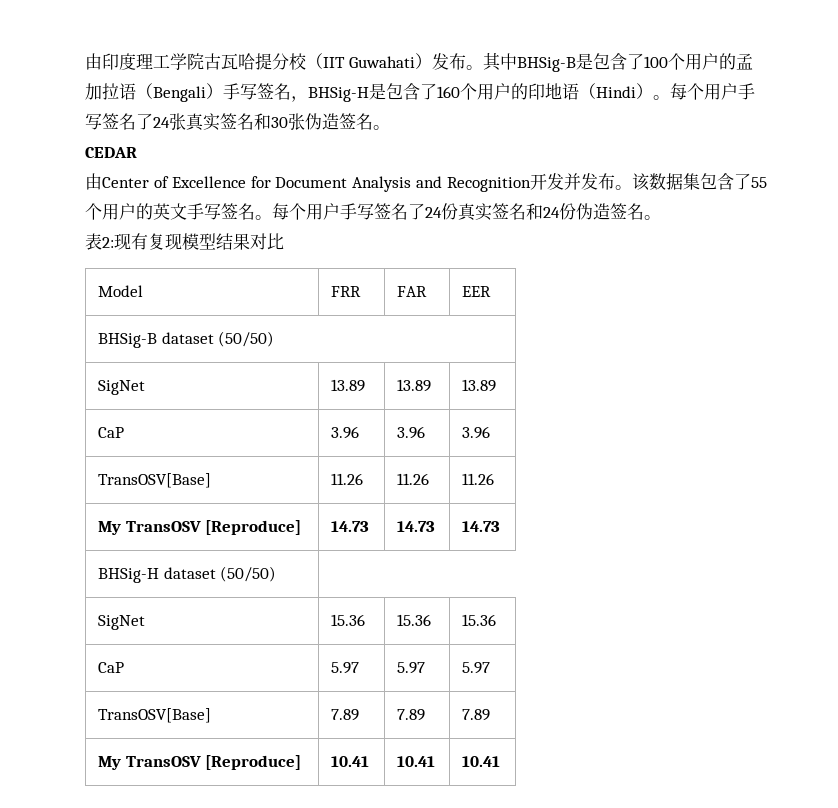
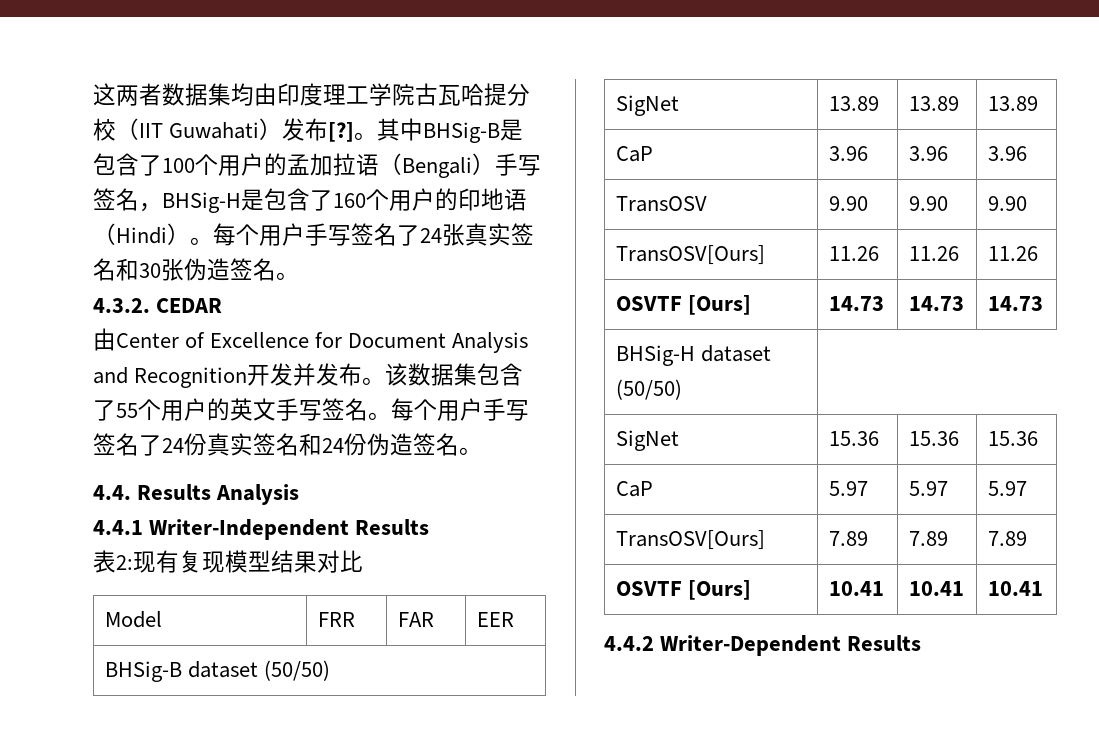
(85, 61) none -> [93,83,254,106] 这两者数据集均
(466, 61) none -> [328,122,355,142] [?]
(390, 127) none -> [93,298,150,313] 4.3.2.
(661, 217) none -> [93,484,300,505] [93,519,430,540] // 4.4. Results Analysis // 4.4.1 Writer-Independent Results
[98,473,212,488] TransOSV[Base] -> [615,196,707,212] [828,196,868,211] [908,196,948,211] [987,196,1027,211] [615,245,765,265] TransOSV | 9.90 | 9.90 | 9.90 // TransOSV[Ours]
[98,520,302,535] My TransOSV [Reproduce] -> [615,295,751,315] OSVTF [Ours]
[98,708,212,723] TransOSV[Base] -> [615,530,765,550] TransOSV[Ours]
[98,755,302,770] My TransOSV [Reproduce] -> [615,580,751,600] OSVTF [Ours]
(501, 761) none -> [604,635,922,656] // 4.4.2 Writer-Dependent Results

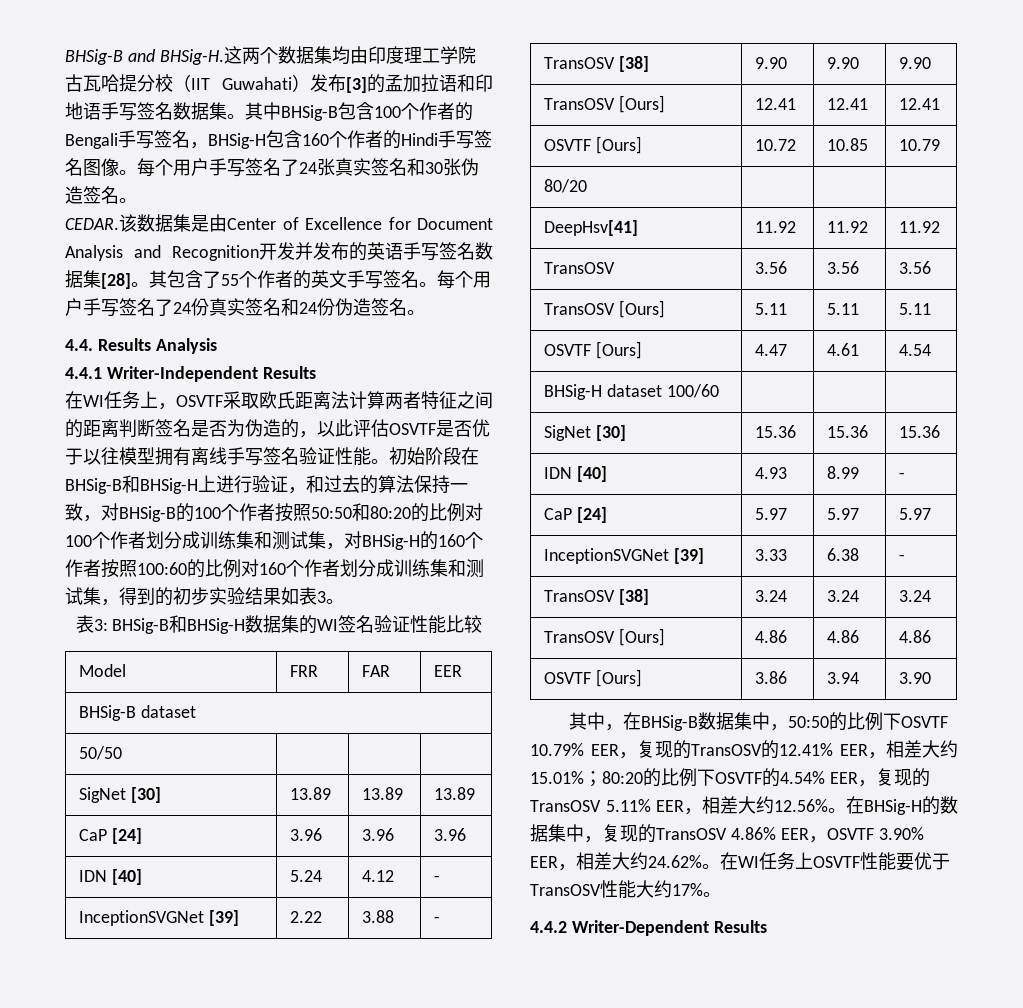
[93,83,162,106] 这两者 -> [65,46,278,65] BHSig-B and BHSig-H.这两个
[328,118,524,143] [93,153,541,178] [93,188,527,213] [93,223,190,245] [?]。其中BHSig-B是包含了100个用户的孟加拉语（Bengali）手写签名，BHSig-H是包含了160个用户的印地语（Hindi） -> [346,74,493,93] [65,102,473,121] [65,130,492,149] [65,158,119,176] [3]的孟加拉语和印地语手写签名数据集。其中BHSig-B包含100个作者的Bengali手写签名，BHSig-H包含160个作者的Hindi手写签名图像
[93,298,223,313] 4.3.2. CEDAR // -> [65,214,209,232] CEDAR.该数据集是
[362,363,478,386] 。该数据集 -> [349,242,493,261] [65,270,167,289] 的英语手写签名数据集[28]。其
[161,398,207,421] 用户 -> [257,270,293,288] 作者
[93,550,363,573] 表2:现有复现模型结果对比 -> [65,391,493,410] [65,419,490,438] [65,447,479,466] [65,475,468,494] [65,503,483,522] [65,531,483,550] [65,559,484,578] [65,587,344,606] [75,615,483,634] 在WI任务上，OSVTF采取欧氏距离法计算两者特征之间的距离判断签名是否为伪造的，以此评估OSVTF是否优于以往模型拥有离线手写签名验证性能。初始阶段在BHSig-B和BHSig-H上进行验证，和过去的算法保持一致，对BHSig-B的100个作者按照50:50和80:20的比例对100个作者划分成训练集和测试集，对BHSig-H的160个作者按照100:60的比例对160个作者划分成训练集和测试集，得到的初步实验结果如表3。 // 表3: BHSig-B和BHSig-H数据集的WI签名验证性能比较
[263,660,330,681] [615,95,679,116] (50/50) // SigNet -> [79,746,123,760] [79,787,162,803] // 50/50 | | | // SigNet [30]
(653, 154) none -> [112,828,143,844] [24]
[615,196,707,212] // TransOSV -> [79,869,143,885] [290,870,323,882] [362,870,395,882] [434,875,441,882] [79,910,240,926] [290,911,323,923] [362,910,395,923] [434,916,441,923] [544,56,650,72] // IDN [40] | 5.24 | 4.12 | - // InceptionSVGNet [39] | 2.22 | 3.88 | - // TransOSV [38]
[615,245,765,265] [828,246,879,261] [908,246,959,261] [987,246,1038,261] [615,295,751,315] [828,296,884,311] [908,296,964,311] [987,296,1043,311] TransOSV[Ours] | 11.26 | 11.26 | 11.26 // OSVTF [Ours] | 14.73 | 14.73 | 14.73 -> [544,95,666,113] [755,98,797,110] [827,98,869,110] [899,98,941,110] [544,136,643,154] [755,139,797,151] [827,138,869,151] [899,139,941,151] [544,179,588,193] [544,220,639,236] [755,221,797,233] [827,221,869,233] [899,221,941,233] [544,262,616,274] [755,261,788,274] [827,261,860,274] [899,261,932,274] [544,300,666,318] [755,303,788,315] [827,303,860,315] [899,303,932,315] [544,341,643,359] [755,344,788,356] [827,343,860,356] [899,344,932,356] TransOSV [Ours] | 12.41 | 12.41 | 12.41 // OSVTF [Ours] | 10.72 | 10.85 | 10.79 // 80/20 | | | // DeepHsv[41] | 11.92 | 11.92 | 11.92 // TransOSV | 3.56 | 3.56 | 3.56 // TransOSV [Ours] | 5.11 | 5.11 | 5.11 // OSVTF [Ours] | 4.47 | 4.61 | 4.54
[615,379,682,400] [615,430,679,451] (50/50) // SigNet -> [667,384,720,398] [544,425,627,441] 100/60 | | | // SigNet [30]
[615,481,653,497] // CaP -> [544,466,608,482] [755,467,788,479] [827,466,860,479] [899,472,906,479] [544,507,608,523] // IDN [40] | 4.93 | 8.99 | - // CaP [24]
[615,530,765,550] [828,531,868,546] [908,531,948,546] [987,531,1027,546] [615,580,751,600] [828,581,884,596] [908,581,964,596] [987,581,1043,596] TransOSV[Ours] | 7.89 | 7.89 | 7.89 // OSVTF [Ours] | 10.41 | 10.41 | 10.41 -> [544,548,705,564] [755,549,788,561] [827,548,860,561] [899,554,906,561] [544,589,650,605] [755,590,788,602] [827,590,860,602] [899,590,932,602] [544,628,666,646] [755,630,788,643] [827,630,860,643] [899,630,932,643] [544,669,643,687] [755,671,788,684] [827,672,860,684] [899,672,932,684] [568,712,948,731] [530,740,958,759] [530,768,930,787] [530,796,958,815] [530,824,924,843] [530,852,950,871] [530,880,721,899] InceptionSVGNet [39] | 3.33 | 6.38 | - // TransOSV [38] | 3.24 | 3.24 | 3.24 // TransOSV [Ours] | 4.86 | 4.86 | 4.86 // OSVTF [Ours] | 3.86 | 3.94 | 3.90 // 其中，在BHSig-B数据集中，50:50的比例下OSVTF 10.79% EER，复现的TransOSV的12.41% EER，相差大约15.01%；80:20的比例下OSVTF的4.54% EER，复现的TransOSV 5.11% EER，相差大约12.56%。在BHSig-H的数据集中，复现的TransOSV 4.86% EER，OSVTF 3.90% EER，相差大约24.62%。在WI任务上OSVTF性能要优于TransOSV性能大约17%。

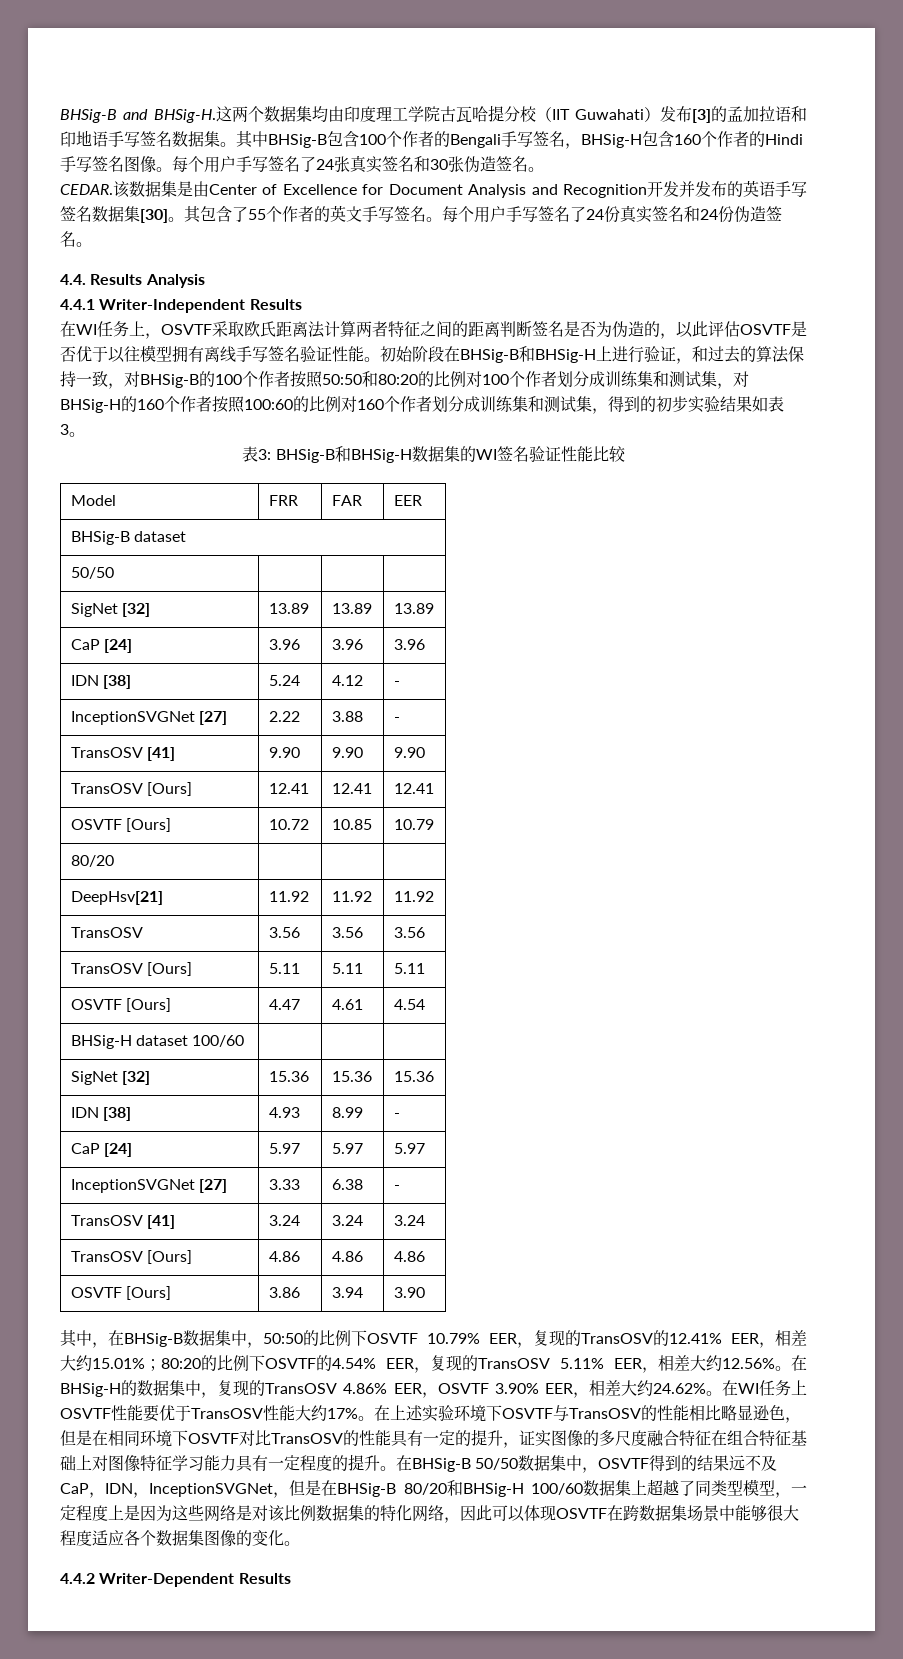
[101,273,131,289] [28] -> [140,209,168,223] [30]
[131,787,162,803] [30] -> [122,603,151,617] [32]
[112,869,143,885] [40] -> [103,675,132,689] [38]
[209,910,240,926] [39] -> [199,711,228,725] [27]
[619,56,650,72] [38] -> [147,747,176,761] [41]
[544,220,639,236] DeepHsv[41] -> [70,891,163,905] DeepHsv[21]
[596,425,627,441] [30] -> [122,1071,151,1085] [32]
[577,466,608,482] [40] -> [103,1107,132,1121] [38]
[674,548,705,564] [39] -> [199,1179,228,1193] [27]
[619,589,650,605] [38] -> [147,1215,176,1229] [41]
(721, 894) none -> [374,1405,801,1423] [60,1429,807,1448] [60,1454,778,1473] [60,1479,807,1498] [60,1505,799,1523] [60,1530,300,1547] 在上述实验环境下OSVTF与TransOSV的性能相比略显逊色，但是在相同环境下OSVTF对比TransOSV的性能具有一定的提升，证实图像的多尺度融合特征在组合特征基础上对图像特征学习能力具有一定程度的提升。在BHSig-B 50/50数据集中，OSVTF得到的结果远不及CaP，IDN，InceptionSVGNet，但是在BHSig-B 80/20和BHSig-H 100/60数据集上超越了同类型模型，一定程度上是因为这些网络是对该比例数据集的特化网络，因此可以体现OSVTF在跨数据集场景中能够很大程度适应各个数据集图像的变化。

